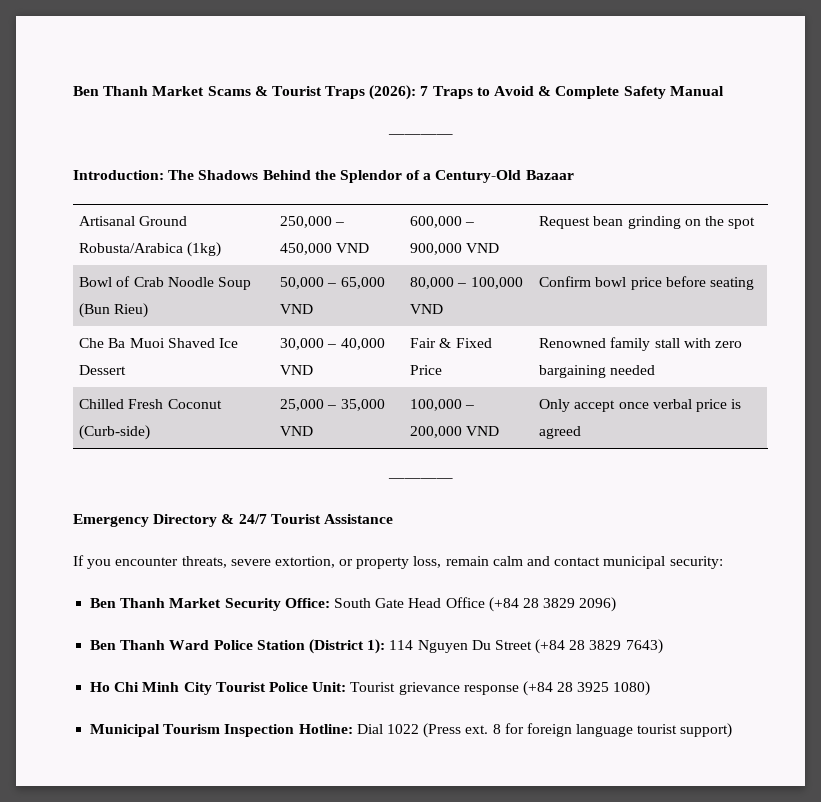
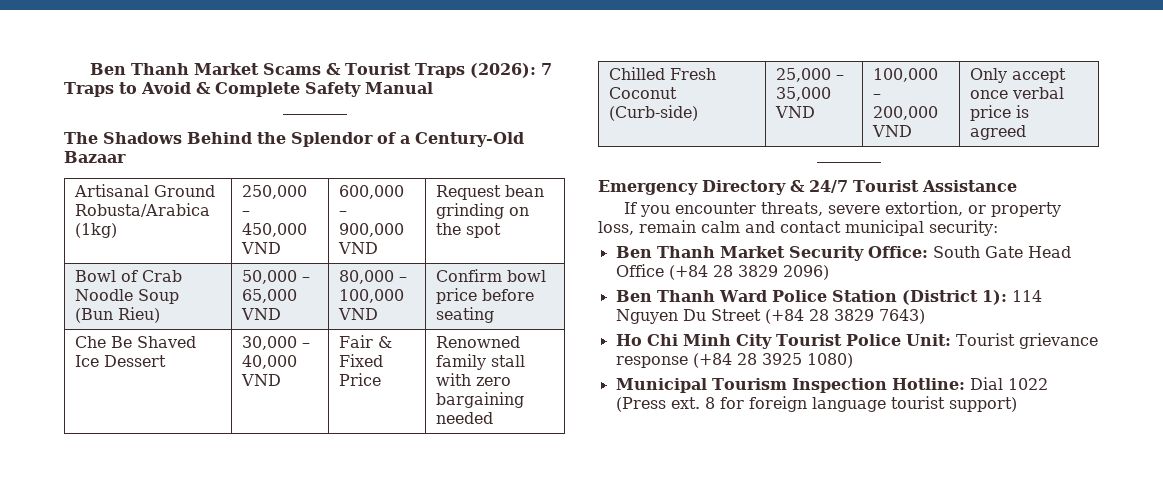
[73,170,164,180] Introduction: -> (347, 116) none
[108,338,165,348] Ba Muoi -> [110,336,132,348] Be

